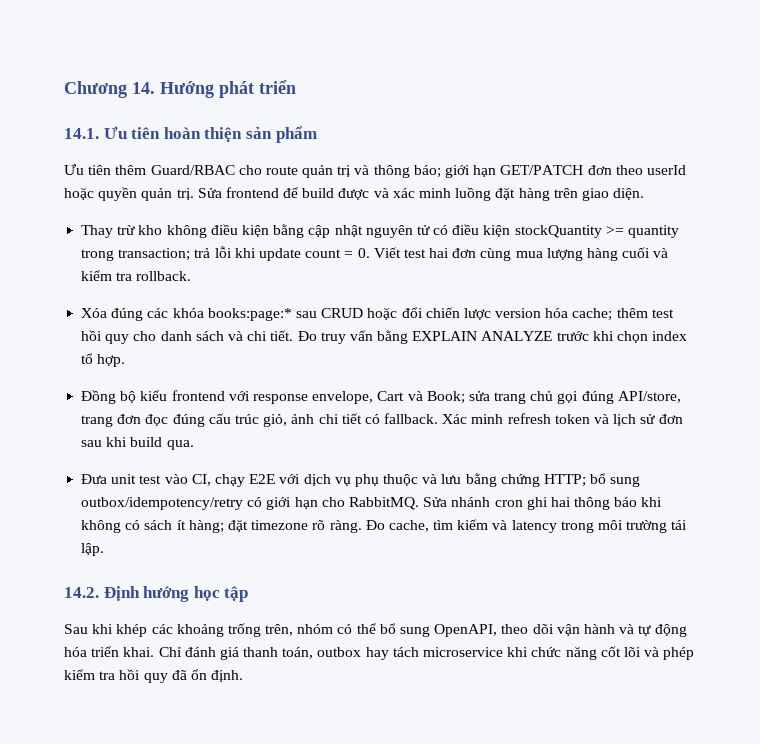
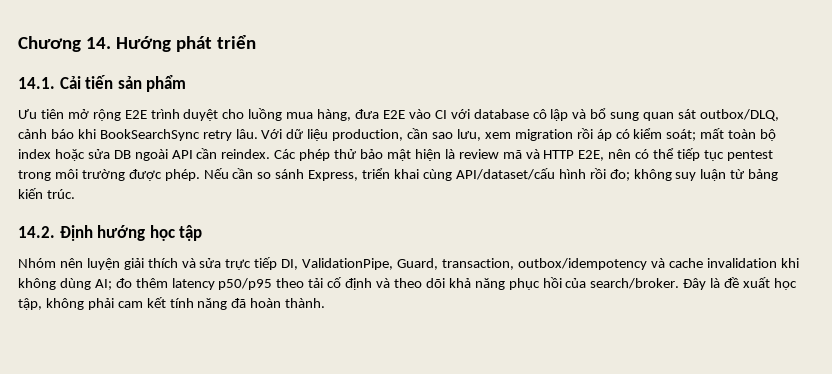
[103,126,243,142] Ưu tiên hoàn thiện -> [59,75,114,89] Cải tiến
[115,165,686,178] [64,187,645,201] [81,224,680,238] [81,246,669,261] [81,270,192,281] [81,307,674,321] [81,330,688,344] [81,353,126,367] [81,390,681,404] [81,413,683,427] [81,437,194,450] [81,473,641,487] [81,497,663,510] [81,519,688,533] [81,543,105,556] thêm Guard/RBAC cho route quản trị và thông báo; giới hạn GET/PATCH đơn theo userId hoặc quyền quản trị. Sửa frontend để build được và xác minh luồng đặt hàng trên giao diện. // Thay trừ kho không điều kiện bằng cập nhật nguyên tử có điều kiện stockQuantity >= quantity trong transaction; trả lỗi khi update count = 0. Viết test hai đơn cùng mua lượng hàng cuối và kiểm tra rollback. // Xóa đúng các khóa books:page:* sau CRUD hoặc đổi chiến lược version hóa cache; thêm test hồi quy cho danh sách và chi tiết. Đo truy vấn bằng EXPLAIN ANALYZE trước khi chọn index tổ hợp. // Đồng bộ kiểu frontend với response envelope, Cart và Book; sửa trang chủ gọi đúng API/store, trang đơn đọc đúng cấu trúc giỏ, ảnh chi tiết có fallback. Xác minh refresh token và lịch sử đơn sau khi build qua. // Đưa unit test vào CI, chạy E2E với dịch vụ phụ thuộc và lưu bằng chứng HTTP; bổ sung outbox/idempotency/retry có giới hạn cho RabbitMQ. Sửa nhánh cron ghi hai thông báo khi không có sách ít hàng; đặt timezone rõ ràng. Đo cache, tìm kiếm và latency trong môi trường tái lập. -> [67,108,779,121] [18,128,777,141] [18,148,773,161] [18,168,779,181] [18,188,75,199] mở rộng E2E trình duyệt cho luồng mua hàng, đưa E2E vào CI với database cô lập và bổ sung quan sát outbox/DLQ, cảnh báo khi BookSearchSync retry lâu. Với dữ liệu production, cần sao lưu, xem migration rồi áp có kiểm soát; mất toàn bộ index hoặc sửa DB ngoài API cần reindex. Các phép thử bảo mật hiện là review mã và HTTP E2E, nên có thể tiếp tục pentest trong môi trường được phép. Nếu cần so sánh Express, triển khai cùng API/dataset/cấu hình rồi đo; không suy luận từ bảng kiến trúc.
[64,623,687,637] [64,646,695,660] [64,669,244,683] Sau khi khép các khoảng trống trên, nhóm có thể bổ sung OpenAPI, theo dõi vận hành và tự động hóa triển khai. Chỉ đánh giá thanh toán, outbox hay tách microservice khi chức năng cốt lõi và phép kiểm tra hồi quy đã ổn định. -> [18,257,799,270] [18,277,797,290] [18,297,326,310] Nhóm nên luyện giải thích và sửa trực tiếp DI, ValidationPipe, Guard, transaction, outbox/idempotency và cache invalidation khi không dùng AI; đo thêm latency p50/p95 theo tải cố định và theo dõi khả năng phục hồi của search/broker. Đây là đề xuất học tập, không phải cam kết tính năng đã hoàn thành.

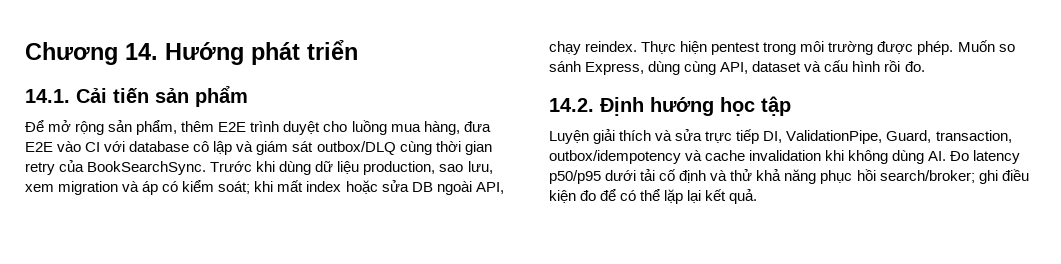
[18,109,121,121] Ưu tiên mở rộng -> [25,120,215,135] Để mở rộng sản phẩm, thêm
[590,108,779,121] [18,129,283,141] bổ sung quan sát outbox/DLQ, cảnh báo khi BookSearchSync retry lâu. Với -> [256,141,492,155] [25,160,312,175] giám sát outbox/DLQ cùng thời gian retry của BookSearchSync. Trước khi dùng
[407,128,429,139] cần -> (436, 168) none
[576,128,593,139] rồi -> [122,181,140,192] và
[700,128,777,141] mất toàn bộ -> [254,180,304,192] khi mất
[171,148,724,161] API cần reindex. Các phép thử bảo mật hiện là review mã và HTTP E2E, nên có thể tiếp tục -> [475,182,504,194] [549,41,708,55] API, chạy reindex. Thực hiện
[203,168,254,179] Nếu cần -> [957,40,995,52] Muốn
[362,168,779,181] [18,188,75,199] triển khai cùng API/dataset/cấu hình rồi đo; không suy luận từ bảng kiến trúc. -> [648,60,925,75] dùng cùng API, dataset và cấu hình rồi đo.
[18,258,120,270] Nhóm nên luyện -> [549,130,589,144] Luyện
[94,278,168,290] AI; đo thêm -> [928,151,970,161] AI. Đo
[276,278,305,288] theo -> [605,170,637,181] dưới
[393,278,445,288] theo dõi -> [730,169,753,181] thử
[565,277,797,290] [18,297,326,310] của search/broker. Đây là đề xuất học tập, không phải cam kết tính năng đã hoàn thành. -> [879,169,1029,184] [549,189,758,204] search/broker; ghi điều kiện đo để có thể lặp lại kết quả.

